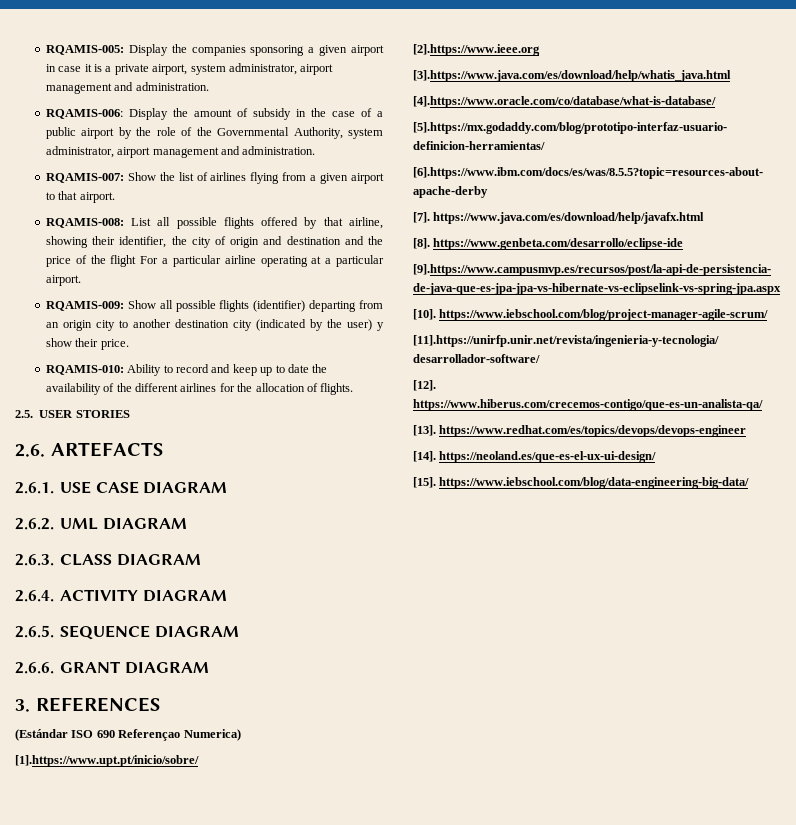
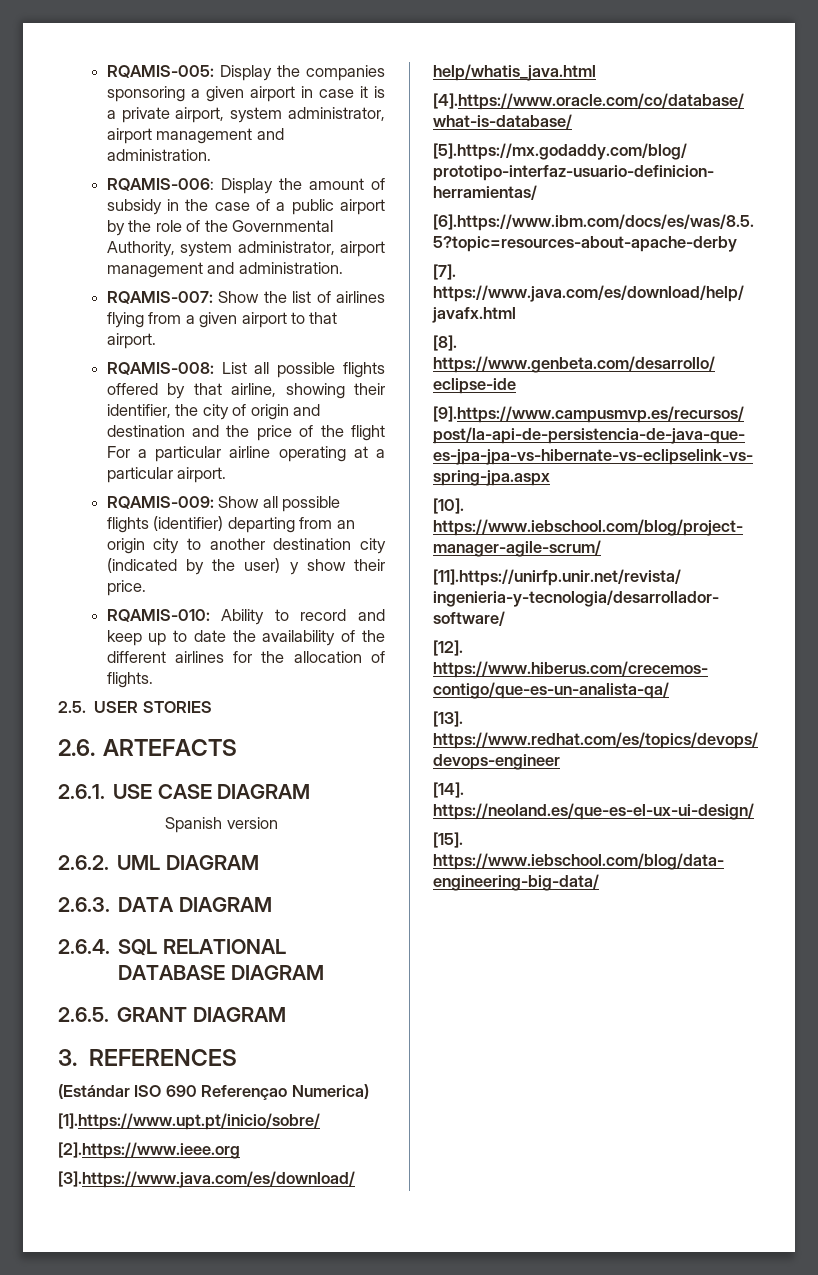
(228, 488) none -> [165,817,278,833] // Spanish version
[60,554,113,566] CLASS -> [118,897,175,912] DATA
[60,589,227,602] [15,625,239,640] [15,662,54,674] ACTIVITY DIAGRAM // 2.6.5. SEQUENCE DIAGRAM // 2.6.6. -> [118,939,286,956] [118,965,324,980] [58,1007,109,1022] SQL RELATIONAL DATABASE DIAGRAM // 2.6.5.

